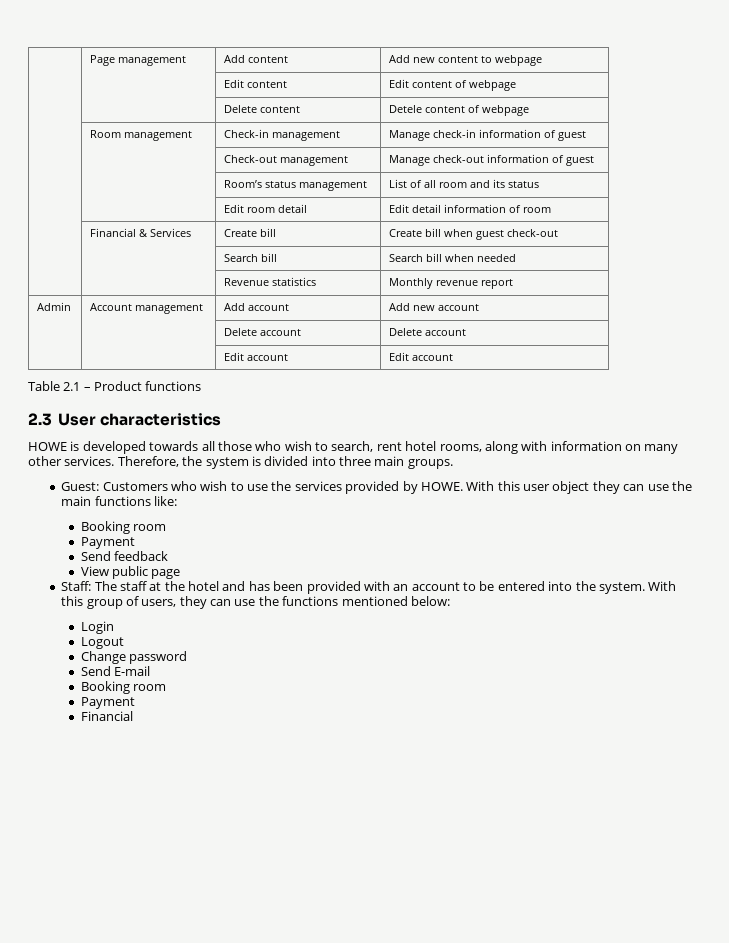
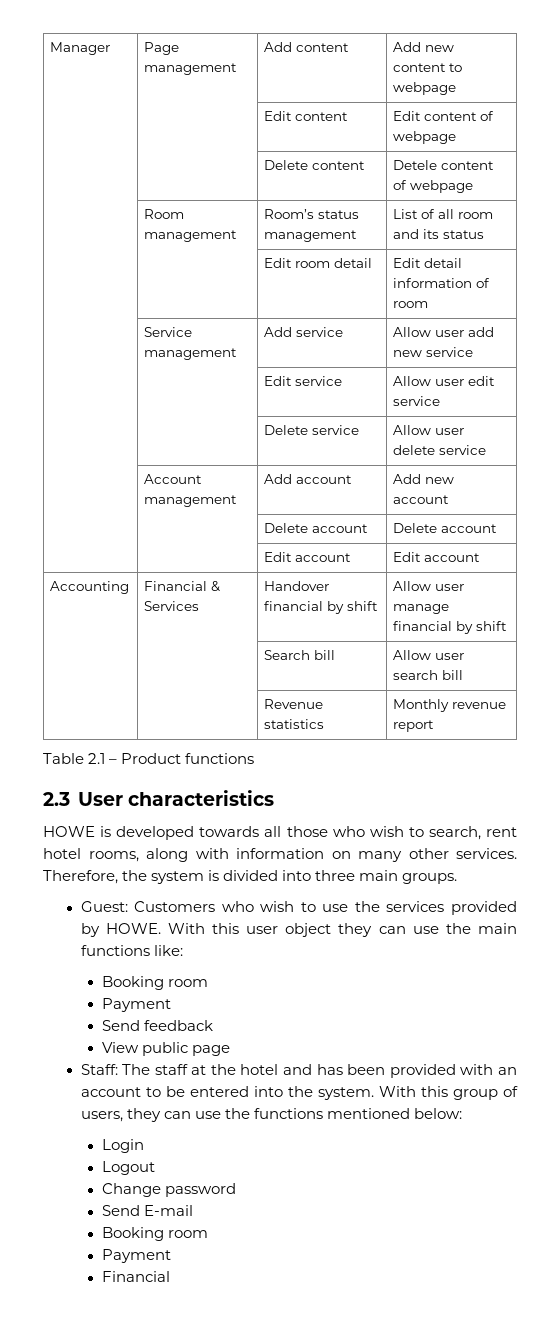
(90, 60) none -> [50,42,111,55] Manager
[224,129,341,141] [389,129,587,141] [224,155,349,166] [389,154,595,166] | Check-in management | Manage check-in information of guest // | | Check-out management | Manage check-out information of guest // | -> (238, 236) none
[90,228,192,237] [224,228,277,237] [389,228,559,240] [224,253,278,262] [389,253,517,262] [224,277,317,286] [389,278,514,289] [37,302,72,311] Financial & Services | Create bill | Create bill when guest check-out // | | Search bill | Search bill when needed // | | Revenue statistics | Monthly revenue report // Admin -> [144,327,193,337] [144,348,238,360] [264,327,344,337] [393,327,495,337] [393,347,474,357] [264,376,343,386] [393,376,496,386] [393,396,441,406] [264,425,360,435] [393,425,465,435] [393,445,487,455] Service management | Add service | Allow user add new service // | | Edit service | Allow user edit service // | | Delete service | Allow user delete service //
(454, 357) none -> [50,581,130,594] [144,581,221,592] [144,601,200,611] [264,581,330,591] [264,601,379,614] [393,581,465,591] [393,604,450,614] [393,621,508,634] [264,650,336,660] [393,650,465,660] [393,670,464,680] [264,699,324,709] [264,719,325,729] [393,699,507,712] [393,720,435,732] // Accounting | Financial & Services | Handover financial by shift | Allow user manage financial by shift // | | Search bill | Allow user search bill // | | Revenue statistics | Monthly revenue report

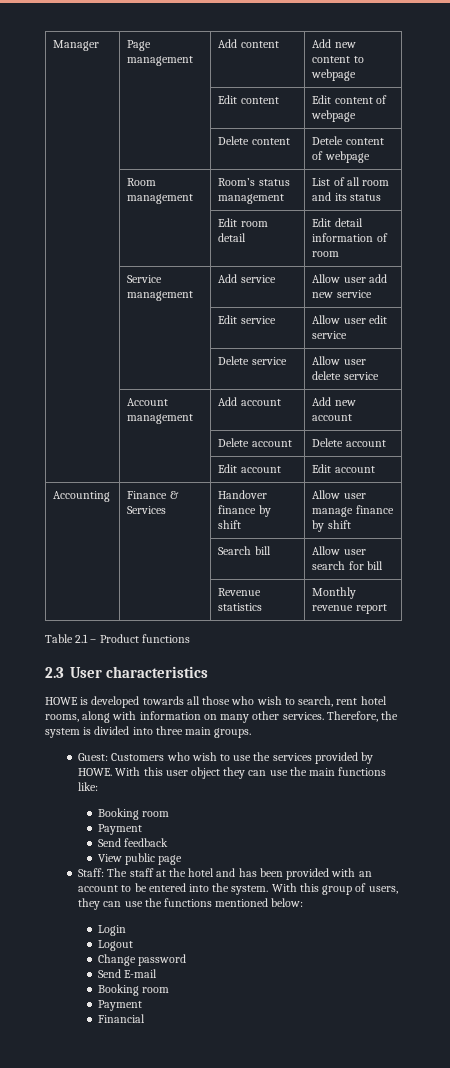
[144,581,208,591] Financial -> [127,491,168,499] Finance
[264,601,324,611] financial -> [218,505,257,514] finance
[393,621,453,631] financial -> [355,505,394,514] finance
(439, 675) none -> [348,561,364,570] for

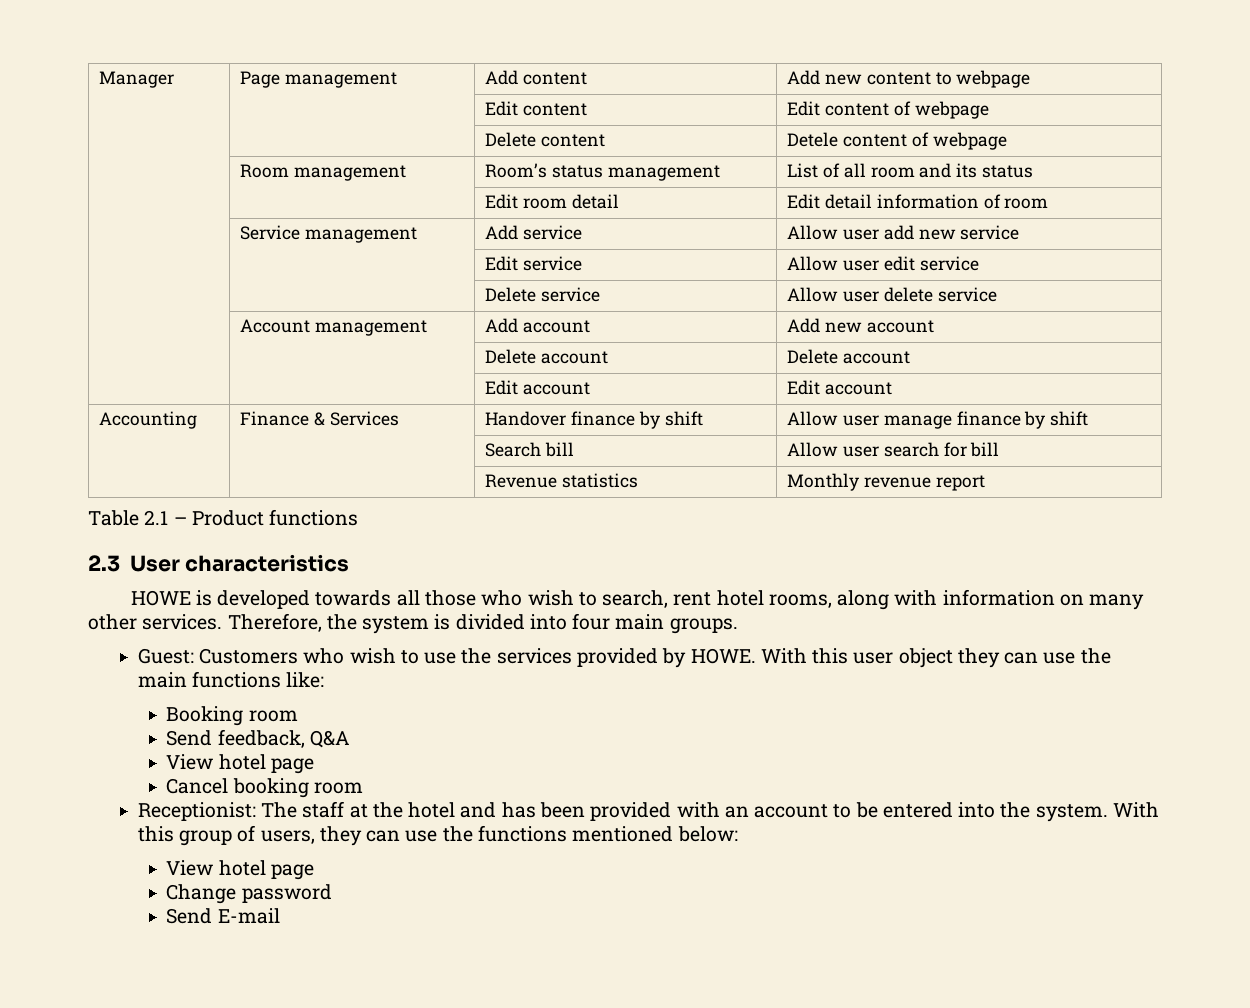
[155,726,183,735] three -> [572,613,611,630] four
[97,824,142,835] [97,838,169,847] [97,853,183,865] [78,868,105,877] // Payment // Send feedback // View public page // Staff: -> [166,729,350,748] [166,754,314,774] [166,778,363,798] [137,802,256,821] // Send feedback, Q&A // View hotel page // Cancel booking room // Receptionist:
[97,925,126,936] [97,940,133,951] Login // Logout -> [166,860,314,880] View hotel page
[97,984,170,996] [97,1000,142,1011] [97,1014,145,1023] // Booking room // Payment // Financial -> (280, 916) none

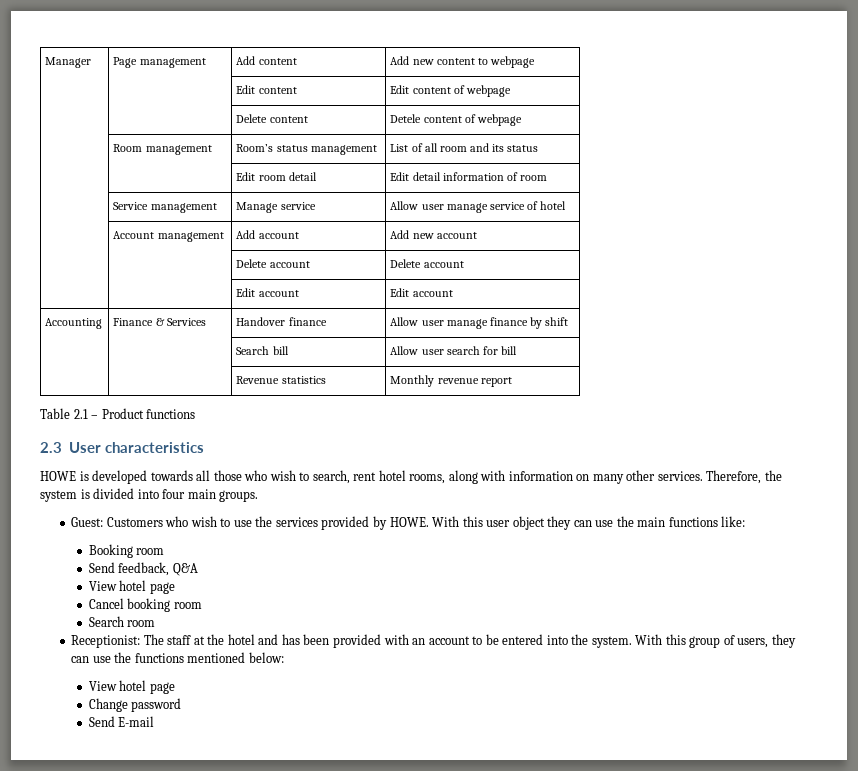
[485,225,583,240] [787,225,1020,240] [485,256,583,271] [787,256,979,271] [485,287,601,302] [787,287,997,302] Add service | Allow user add new service // | | Edit service | Allow user edit service // | | Delete service | Allow user delete service -> [236,202,316,213] [390,201,566,213] Manage service | Allow user manage service of hotel
[638,411,703,429] by shift -> (327, 321) none
(363, 788) none -> [88,616,156,627] // Search room

